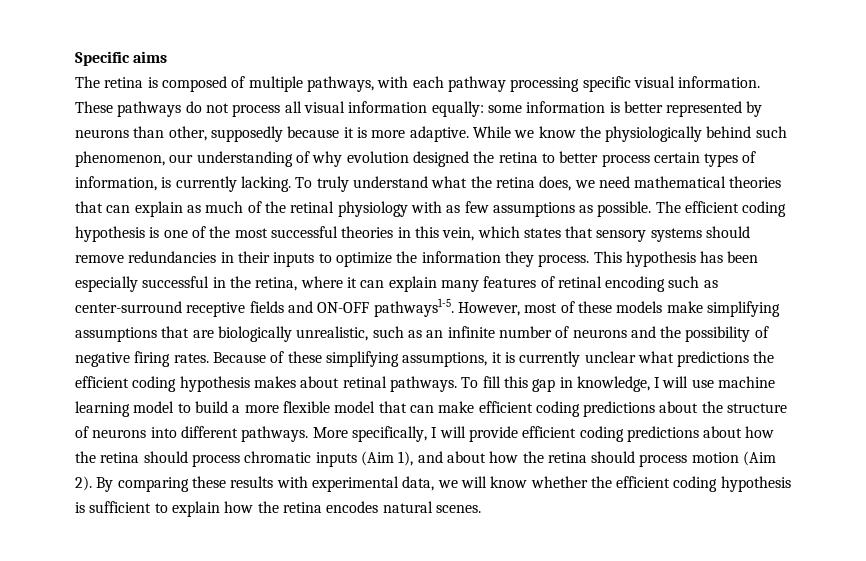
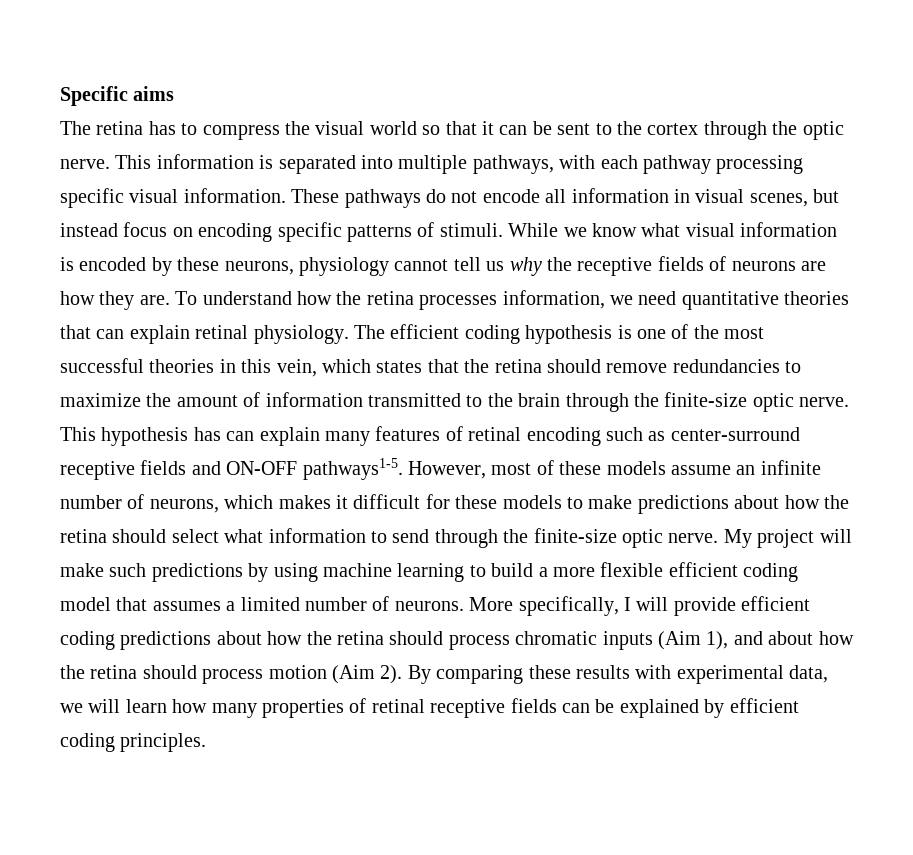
[147,76,246,92] is composed of -> [148,121,844,140] [60,154,393,174] has to compress the visual world so that it can be sent to the cortex through the optic nerve. This information is separated into
[232,101,763,117] [75,126,787,142] [75,151,757,167] [75,176,572,192] process all visual information equally: some information is better represented by neurons than other, supposedly because it is more adaptive. While we know the physiologically behind such phenomenon, our understanding of why evolution designed the retina to better process certain types of information, is currently lacking. To truly understand what the retina does, -> [482,188,840,207] [60,222,838,242] [60,256,826,276] [60,290,605,310] encode all information in visual scenes, but instead focus on encoding specific patterns of stimuli. While we know what visual information is encoded by these neurons, physiology cannot tell us why the receptive fields of neurons are how they are. To understand how the retina processes information,
[634,176,727,188] mathematical -> [681,291,779,310] quantitative
[186,201,652,217] as much of the retinal physiology with as few assumptions as possible. -> [195,325,349,344] retinal physiology.
[596,228,702,242] sensory systems -> [464,359,542,373] the retina
[220,251,759,267] [75,276,357,292] in their inputs to optimize the information they process. This hypothesis has been especially successful in the retina, where it -> [785,361,802,373] [60,392,850,412] [60,427,221,446] to maximize the amount of information transmitted to the brain through the finite-size optic nerve. This hypothesis has
[666,301,780,317] [75,326,769,342] [75,351,775,367] [75,376,714,392] make simplifying assumptions that are biologically unrealistic, such as an infinite number of neurons and the possibility of negative firing rates. Because of these simplifying assumptions, it is currently unclear what predictions the efficient coding hypothesis makes about retinal pathways. To fill this gap in knowledge, I will use -> [670,460,821,475] [60,494,849,514] [60,528,852,548] [60,563,318,582] assume an infinite number of neurons, which makes it difficult for these models to make predictions about how the retina should select what information to send through the finite-size optic nerve. My project will make such predictions by using
[133,401,175,413] model -> (465, 572) none
[334,401,788,417] [75,426,309,442] model that can make efficient coding predictions about the structure of neurons into different pathways. -> [668,562,799,582] [60,596,464,611] efficient coding model that assumes a limited number of neurons.
[490,476,791,492] [75,501,481,517] know whether the efficient coding hypothesis is sufficient to explain how the retina encodes natural scenes. -> [125,698,799,718] [60,733,207,752] learn how many properties of retinal receptive fields can be explained by efficient coding principles.

